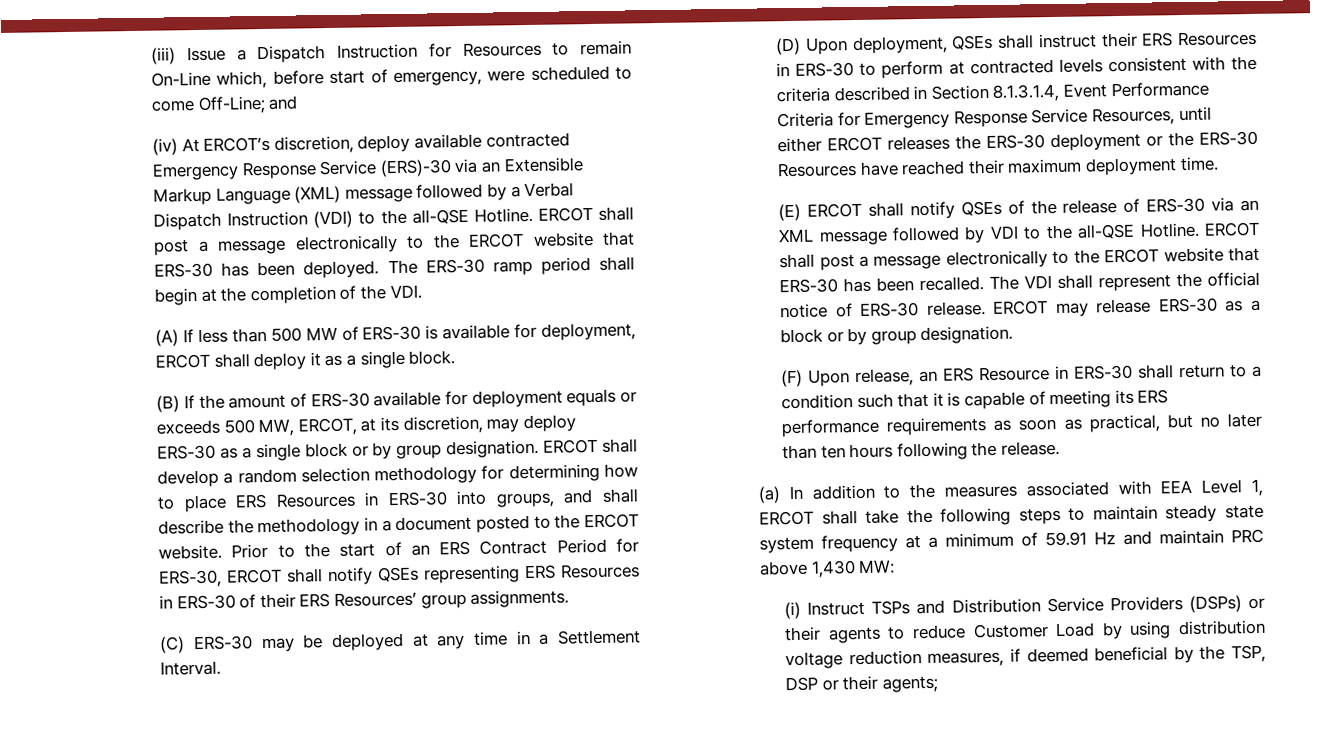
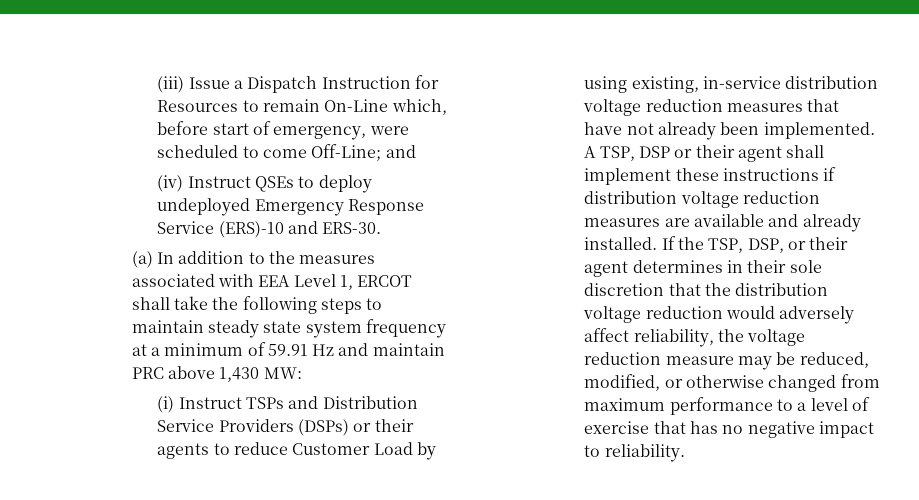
[181,132,570,154] [152,157,584,181] [153,182,575,206] [153,206,634,231] [153,231,635,256] [154,256,635,279] [154,284,422,306] [155,322,636,347] [155,350,456,371] [156,388,637,413] [156,414,576,437] [157,438,638,462] [157,463,638,488] [157,488,640,513] [158,513,639,537] [158,538,640,560] [159,563,640,588] [159,589,570,610] [160,629,641,654] [160,660,222,676] [776,30,1257,56] [776,55,1257,79] [776,81,1209,103] [777,106,1212,129] [777,130,1258,153] [777,156,1219,178] [778,197,1259,222] [778,221,1260,246] [779,246,1260,271] [779,271,1260,294] [780,297,1261,319] [780,325,1014,346] [781,364,1262,388] [781,389,1169,410] [781,412,1262,438] [782,440,1061,461] At ERCOT’s discretion, deploy available contracted Emergency Response Service (ERS)-30 via an Extensible Markup Language (XML) message followed by a Verbal Dispatch Instruction (VDI) to the all-QSE Hotline. ERCOT shall post a message electronically to the ERCOT website that ERS-30 has been deployed. The ERS-30 ramp period shall begin at the completion of the VDI. // (A) If less than 500 MW of ERS-30 is available for deployment, ERCOT shall deploy it as a single block. // (B) If the amount of ERS-30 available for deployment equals or exceeds 500 MW, ERCOT, at its discretion, may deploy ERS-30 as a single block or by group designation. ERCOT shall develop a random selection methodology for determining how to place ERS Resources in ERS-30 into groups, and shall describe the methodology in a document posted to the ERCOT website. Prior to the start of an ERS Contract Period for ERS-30, ERCOT shall notify QSEs representing ERS Resources in ERS-30 of their ERS Resources’ group assignments. // (C) ERS-30 may be deployed at any time in a Settlement Interval. // (D) Upon deployment, QSEs shall instruct their ERS Resources in ERS-30 to perform at contracted levels consistent with the criteria described in Section 8.1.3.1.4, Event Performance Criteria for Emergency Response Service Resources, until either ERCOT releases the ERS-30 deployment or the ERS-30 Resources have reached their maximum deployment time. // (E) ERCOT shall notify QSEs of the release of ERS-30 via an XML message followed by VDI to the all-QSE Hotline. ERCOT shall post a message electronically to the ERCOT website that ERS-30 has been recalled. The VDI shall represent the official notice of ERS-30 release. ERCOT may release ERS-30 as a block or by group designation. // (F) Upon release, an ERS Resource in ERS-30 shall return to a condition such that it is capable of meeting its ERS performance requirements as soon as practical, but no later than ten hours following the release. -> [187,175,372,193] [157,198,425,216] [157,221,382,238] Instruct QSEs to deploy undeployed Emergency Response Service (ERS)-10 and ERS-30.
[1178,619,1266,636] [785,644,1266,670] [785,675,938,693] distribution voltage reduction measures, if deemed beneficial by the TSP, DSP or their agents; -> [631,76,879,93] [583,99,840,116] [584,122,875,140] [584,145,825,162] [584,167,837,185] [584,191,821,208] [584,214,861,232] [584,236,849,253] [584,260,822,277] [584,283,829,296] [583,306,855,324] [584,328,806,347] [584,352,869,370] [584,374,880,392] [584,397,870,415] [584,421,874,438] [584,444,685,462] existing, in-service distribution voltage reduction measures that have not already been implemented. A TSP, DSP or their agent shall implement these instructions if distribution voltage reduction measures are available and already installed. If the TSP, DSP, or their agent determines in their sole discretion that the distribution voltage reduction would adversely affect reliability, the voltage reduction measure may be reduced, modified, or otherwise changed from maximum performance to a level of exercise that has no negative impact to reliability.

